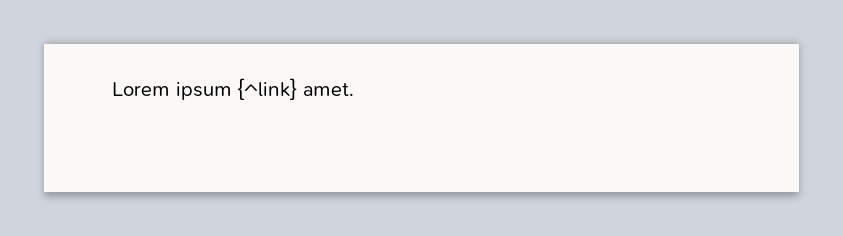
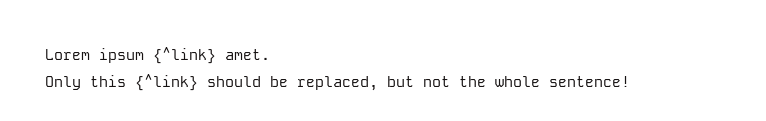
(354, 89) none -> [45,74,630,91] // Only this {^link} should be replaced, but not the whole sentence!

